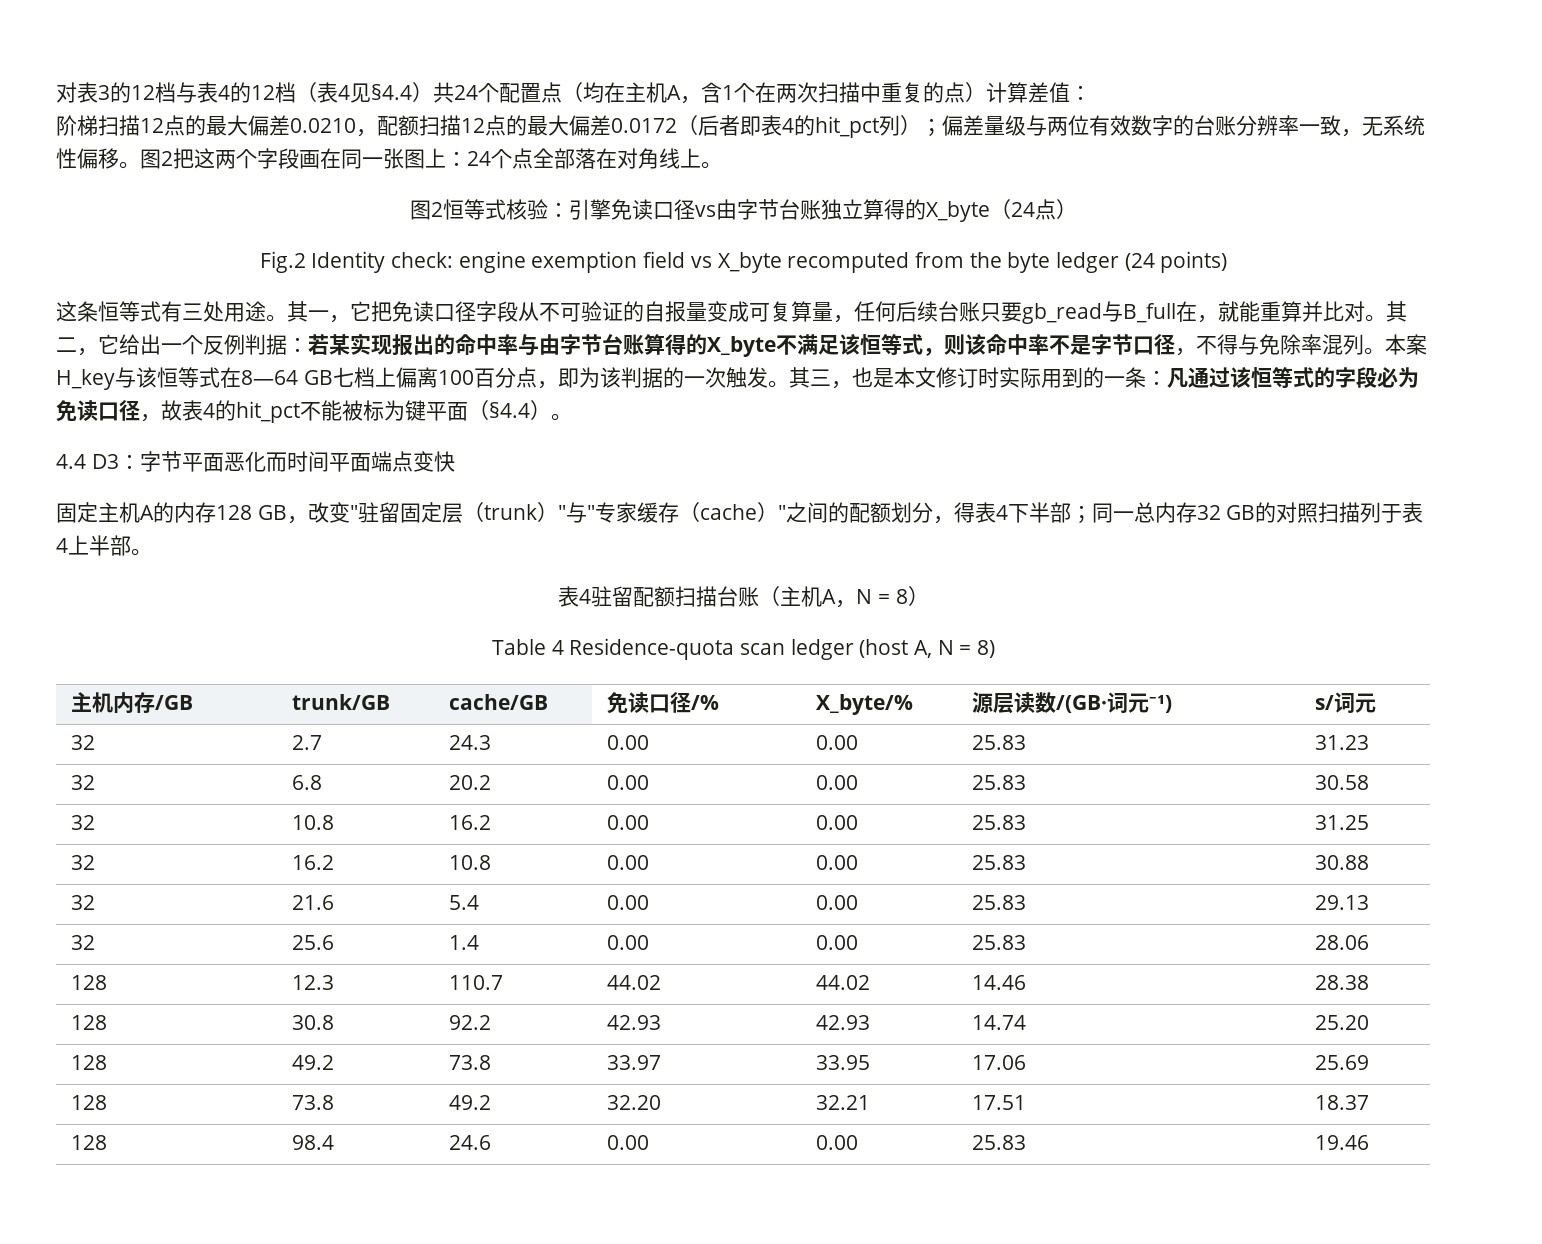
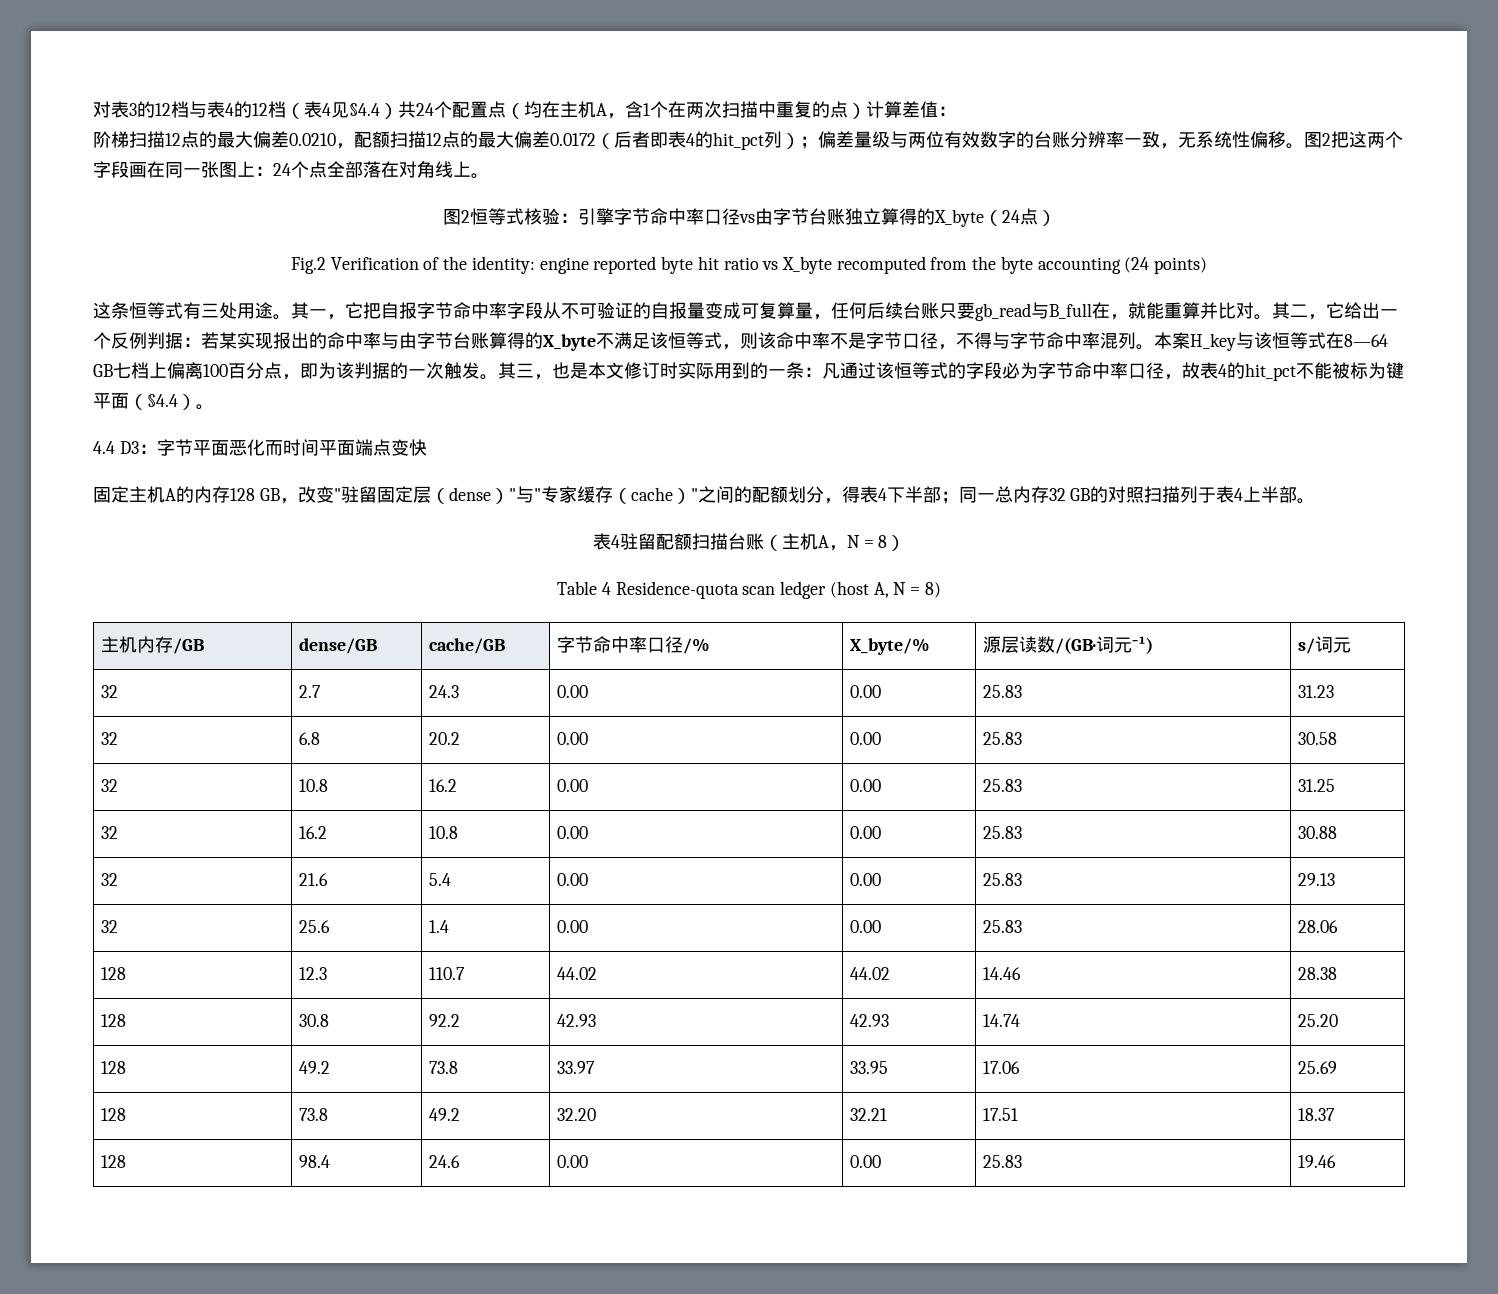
[611,199,653,220] 免读 -> [613,208,704,225] 字节命中率
[311,251,686,273] Identity check: engine exemption field -> [330,256,759,274] Verification of the identity: engine reported byte hit ratio
[1055,252,1119,273] ledger -> [1037,257,1121,274] accounting
[392,301,476,322] 免读口径 -> [381,302,507,319] 自报字节命中率
[1259,334,1301,355] 免除 -> [1010,332,1082,349] 字节命中
[56,400,98,422] 免读 -> [1038,362,1128,379] 字节命中率
[483,504,537,520] trunk -> [448,487,491,501] dense
[292,694,391,710] trunk/GB -> [299,638,378,654] dense/GB
[607,692,650,714] 免读 -> [557,636,648,653] 字节命中率

